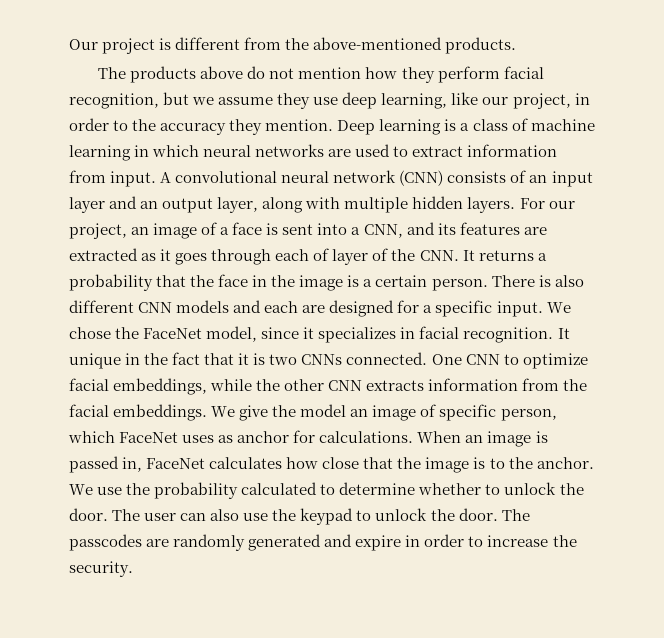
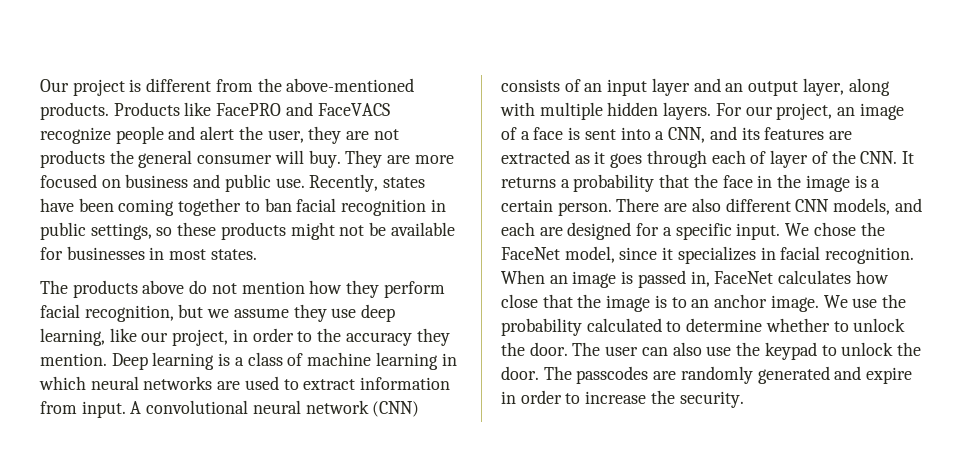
(517, 45) none -> [113,102,390,116] [40,126,399,144] [40,150,454,168] [40,174,426,192] [40,198,446,216] [40,222,455,240] [40,246,257,260] Products like FacePRO and FaceVACS recognize people and alert the user, they are not products the general consumer will buy. They are more focused on business and public use. Recently, states have been coming together to ban facial recognition in public settings, so these products might not be available for businesses in most states.
[538,275,551,287] is -> [664,203,688,212] are
[176,300,230,313] models -> [833,198,891,215] models,
[557,328,570,339] [69,352,588,369] [69,378,588,395] [69,404,557,421] [68,430,414,443] It unique in the fact that it is two CNNs connected. One CNN to optimize facial embeddings, while the other CNN extracts information from the facial embeddings. We give the model an image of specific person, which FaceNet uses as anchor for calculations. -> (915, 255) none
[508,457,594,469] the anchor. -> [691,294,819,312] an anchor image.

